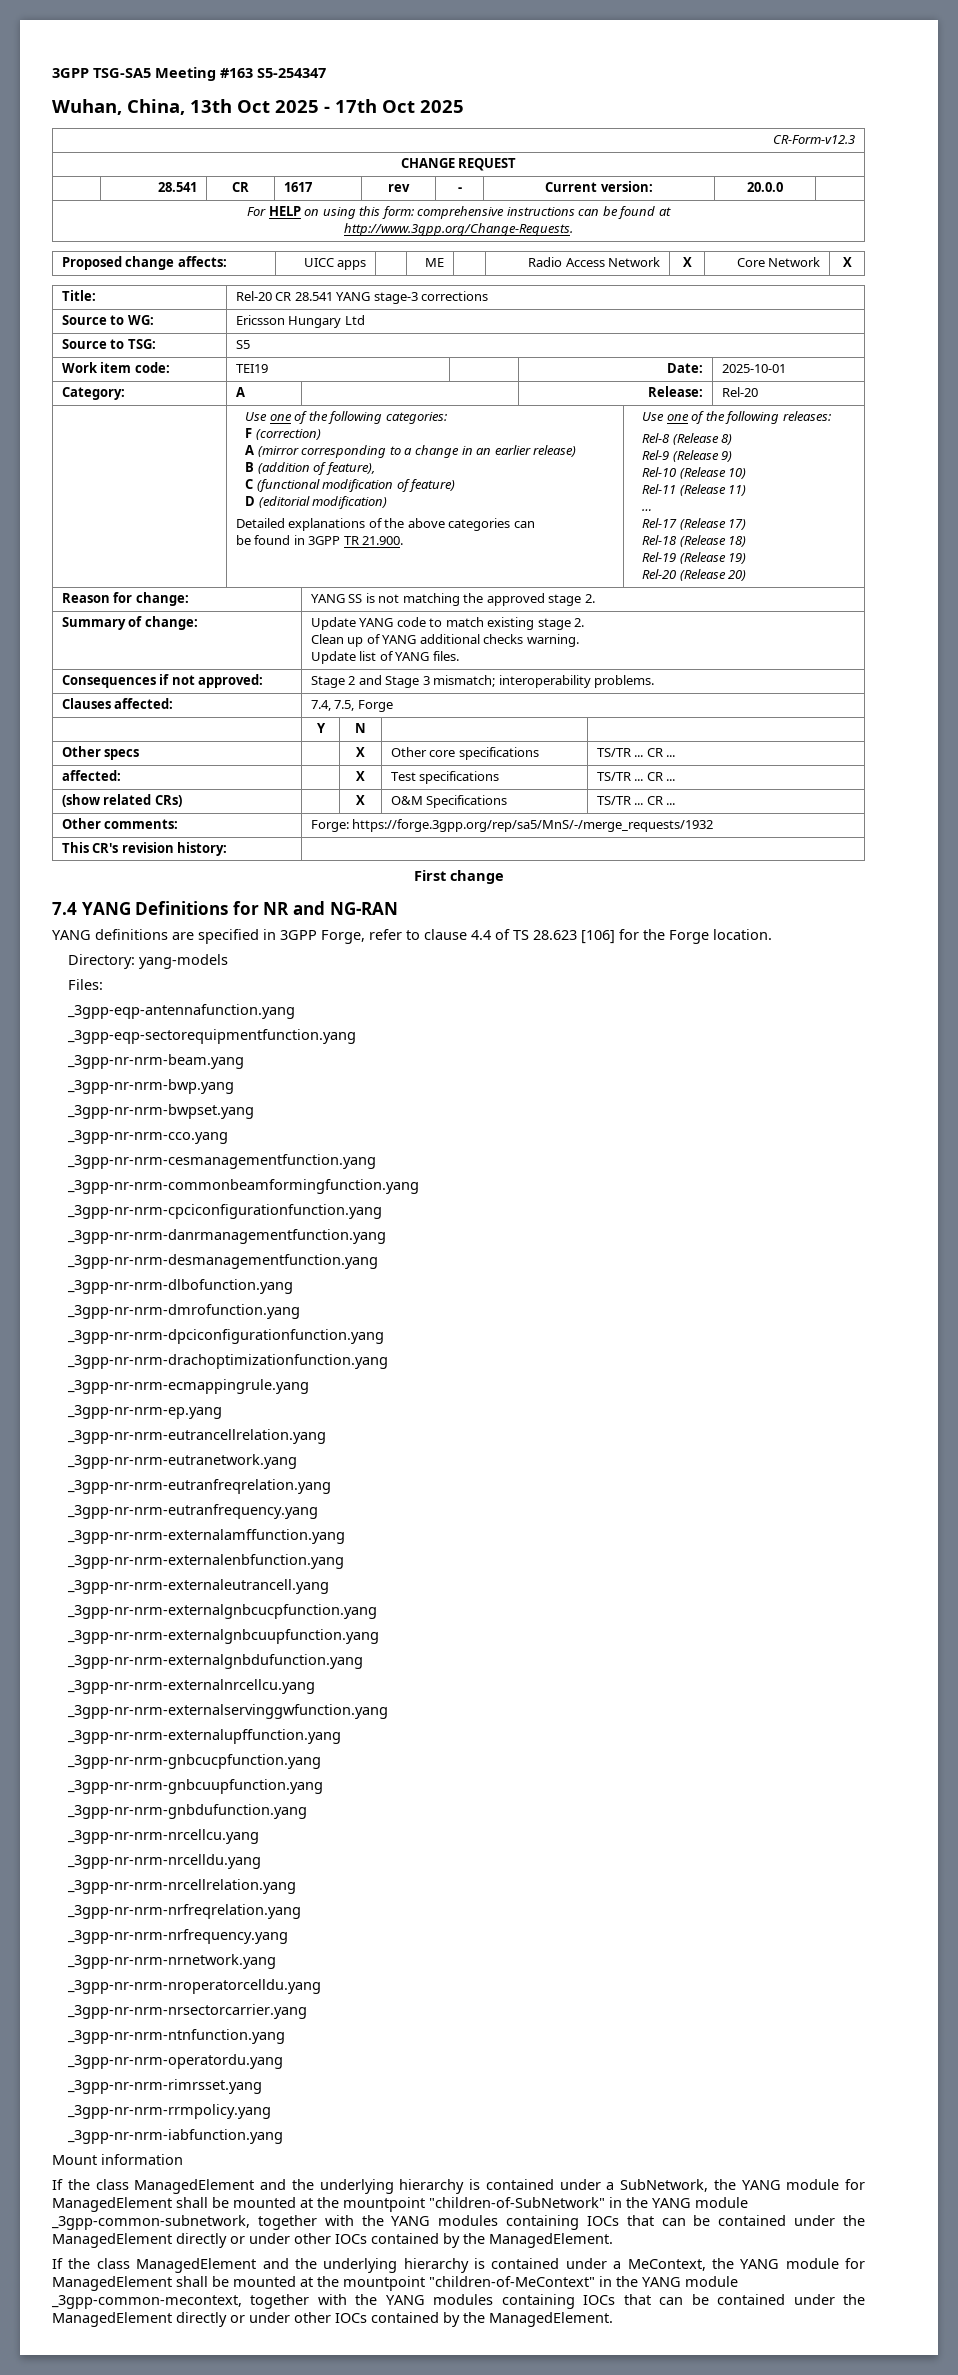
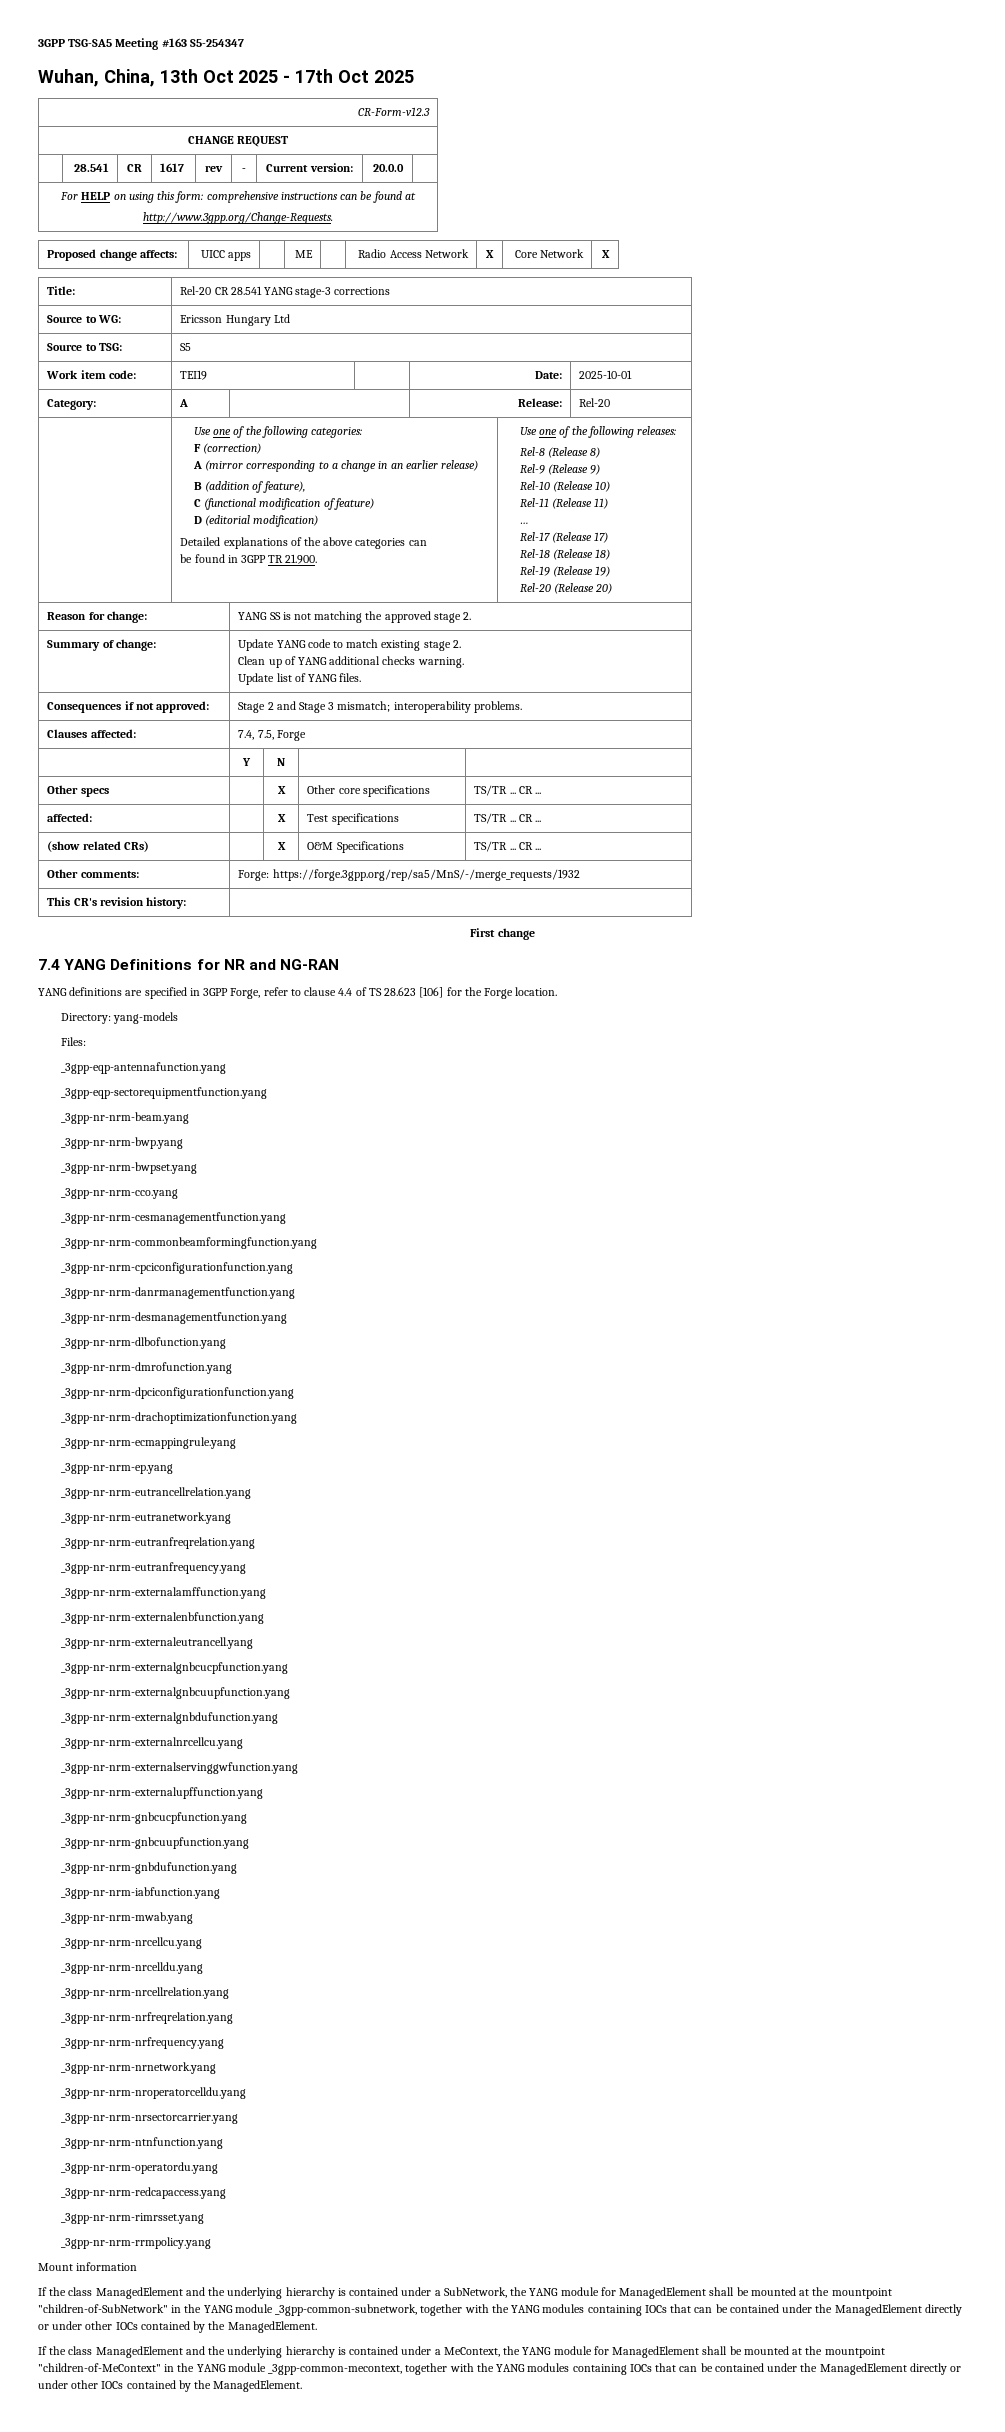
(308, 1811) none -> [60,1887,220,1899] [60,1912,193,1924] // _3gpp-nr-nrm-iabfunction.yang // _3gpp-nr-nrm-mwab.yang
(284, 2061) none -> [60,2187,226,2199] // _3gpp-nr-nrm-redcapaccess.yang
[67,2129,284,2144] // _3gpp-nr-nrm-iabfunction.yang -> (211, 2243) none

